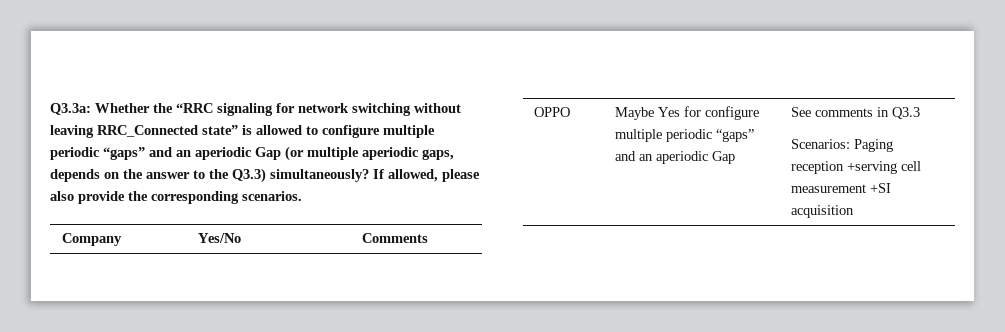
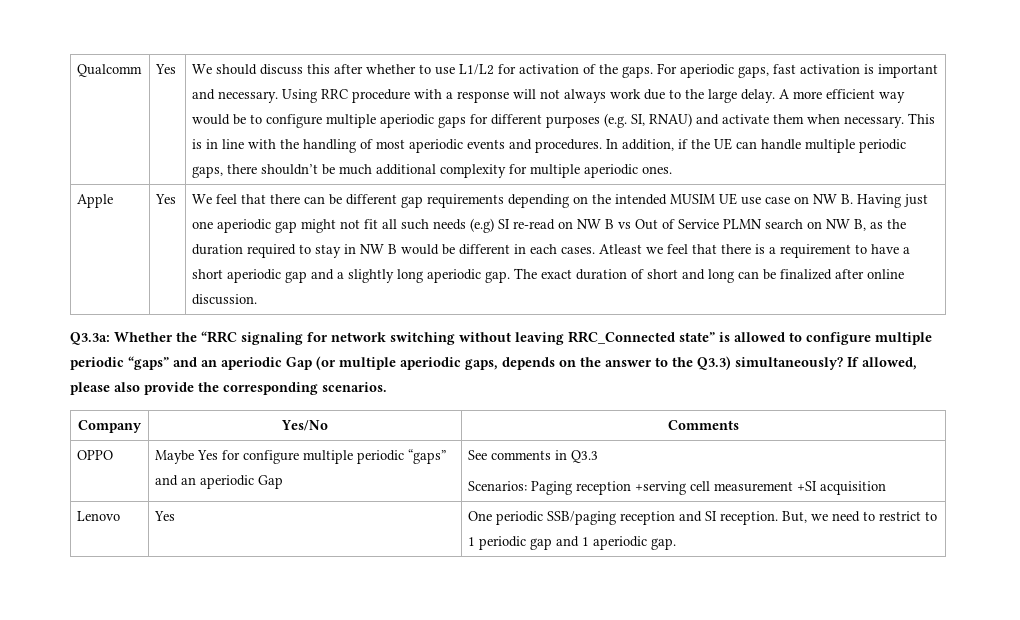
(50, 109) none -> [77,64,143,77] [155,64,177,74] [192,63,939,78] [192,89,906,103] [192,113,936,128] [192,138,907,153] [192,164,673,178] [77,194,114,208] [155,194,177,204] [192,193,929,208] [192,218,907,233] [192,244,911,258] [192,268,905,283] [192,294,258,305] Qualcomm | Yes | We should discuss this after whether to use L1/L2 for activation of the gaps. For aperiodic gaps, fast activation is important and necessary. Using RRC procedure with a response will not always work due to the large delay. A more efficient way would be to configure multiple aperiodic gaps for different purposes (e.g. SI, RNAU) and activate them when necessary. This is in line with the handling of most aperiodic events and procedures. In addition, if the UE can handle multiple periodic gaps, there shouldn’t be much additional complexity for multiple aperiodic ones. // Apple | Yes | We feel that there can be different gap requirements depending on the intended MUSIM UE use case on NW B. Having just one aperiodic gap might not fit all such needs (e.g) SI re-read on NW B vs Out of Service PLMN search on NW B, as the duration required to stay in NW B would be different in each cases. Atleast we feel that there is a requirement to have a short aperiodic gap and a slightly long aperiodic gap. The exact duration of short and long can be finalized after online discussion. //
(854, 211) none -> [77,511,121,521] [154,511,176,521] [468,511,938,525] [468,536,677,550] // Lenovo | Yes | One periodic SSB/paging reception and SI reception. But, we need to restrict to 1 periodic gap and 1 aperiodic gap.

